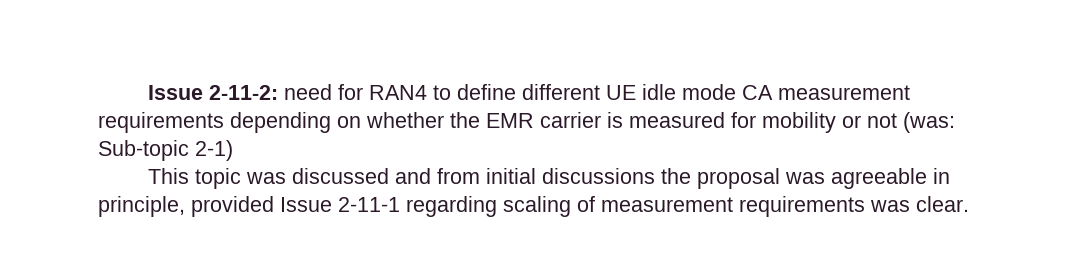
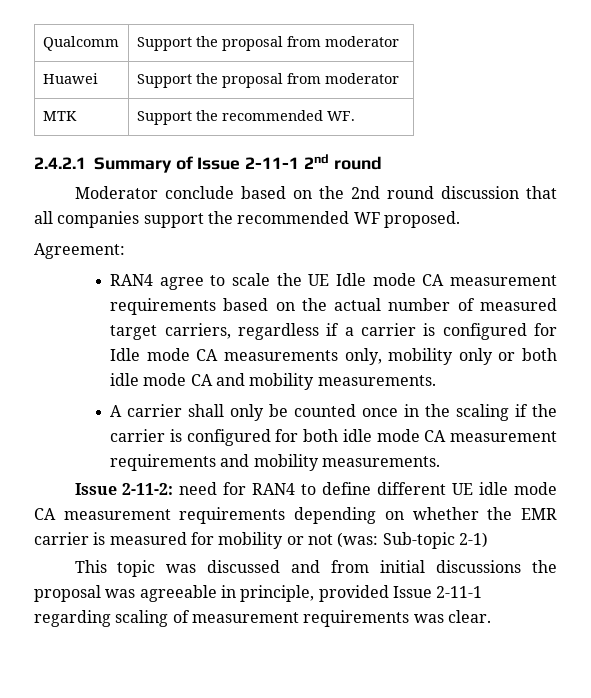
(147, 92) none -> [42,36,119,51] [136,36,399,51] [42,73,98,84] [136,73,399,88] [42,111,77,121] [136,110,355,125] [34,154,382,173] [74,186,557,199] [34,211,460,228] [34,243,125,259] [110,273,557,290] [110,298,557,315] [110,323,558,340] [110,348,557,365] [110,373,436,390] [110,404,557,421] [110,429,557,446] [110,454,441,471] Qualcomm | Support the proposal from moderator // Huawei | Support the proposal from moderator // MTK | Support the recommended WF. // 2.4.2.1 Summary of Issue 2-11-1 2nd round // Moderator conclude based on the 2nd round discussion that all companies support the recommended WF proposed. // Agreement: // RAN4 agree to scale the UE Idle mode CA measurement requirements based on the actual number of measured target carriers, regardless if a carrier is configured for Idle mode CA measurements only, mobility only or both idle mode CA and mobility measurements. // A carrier shall only be counted once in the scaling if the carrier is configured for both idle mode CA measurement requirements and mobility measurements. //

